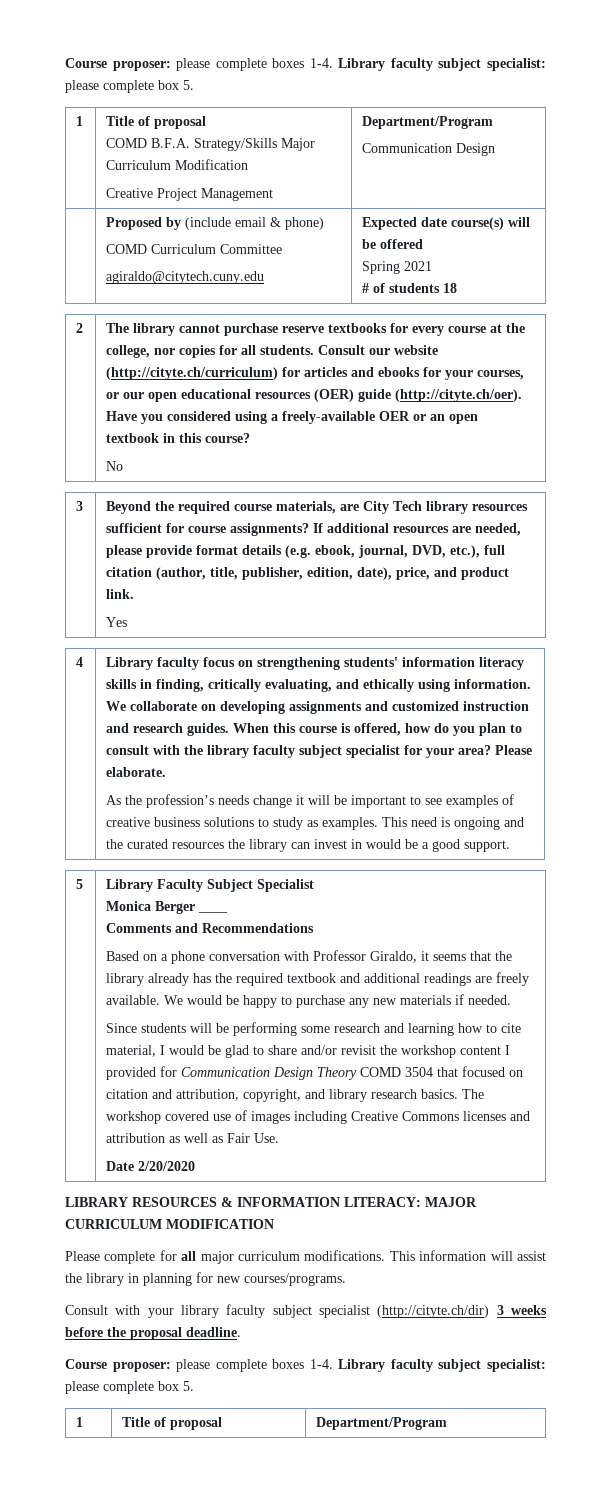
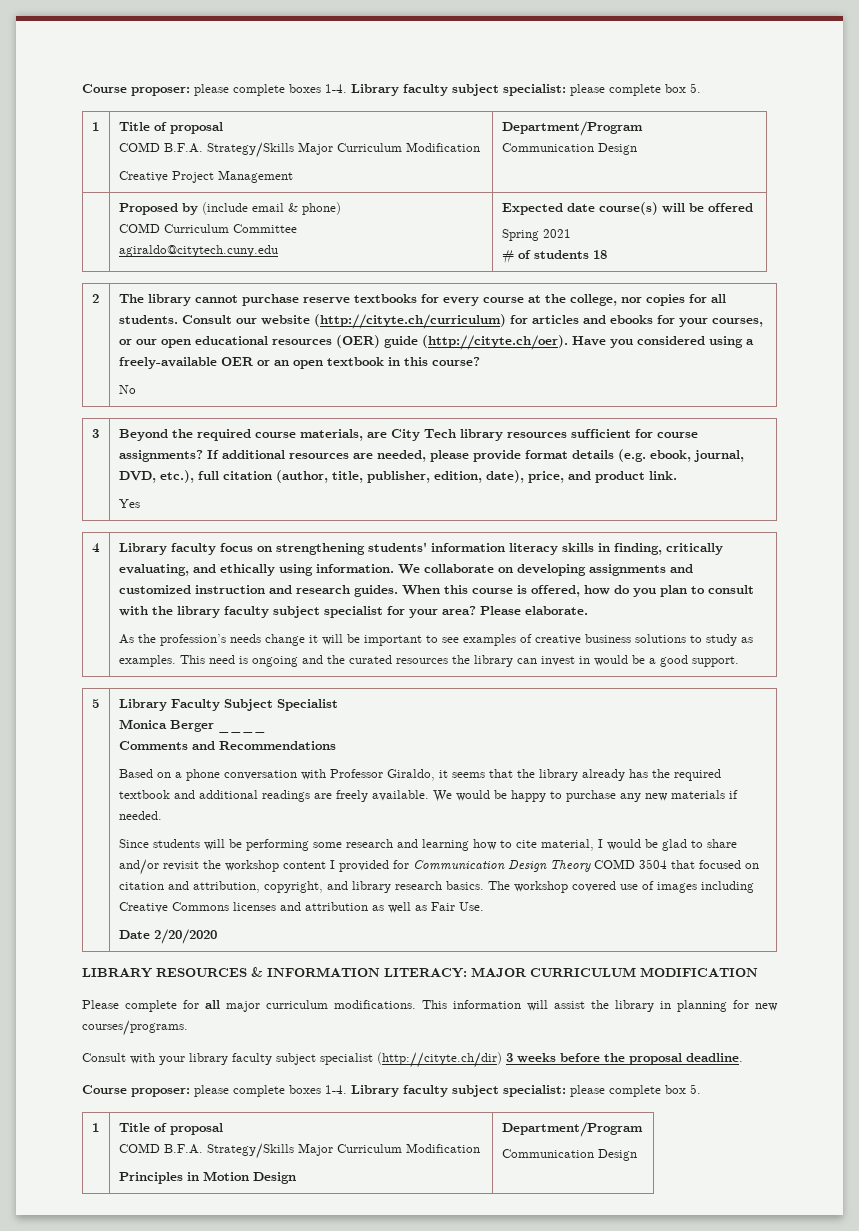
[316,1417,448,1430] | Department/Program -> [118,1143,480,1159] [118,1171,296,1184] [501,1122,643,1137] [501,1149,637,1161] // COMD B.F.A. Strategy/Skills Major Curriculum Modification // Principles in Motion Design | Department/Program // Communication Design

